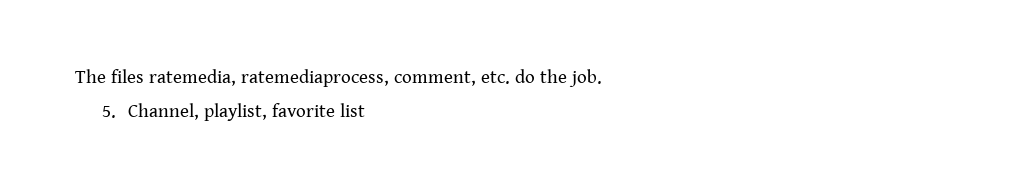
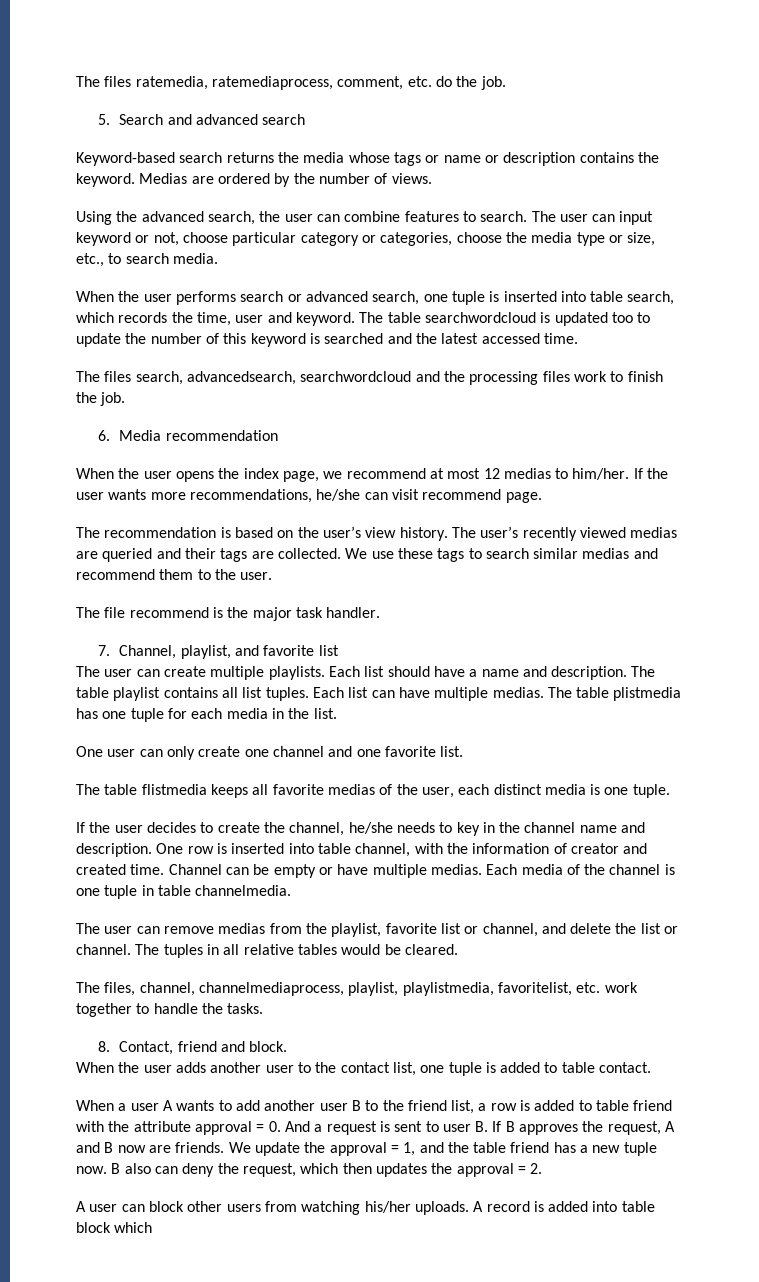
[128,103,366,121] Channel, playlist, favorite list -> [119,114,306,125] [76,152,659,166] [76,173,432,187] [76,211,654,225] [76,232,656,246] [76,253,218,267] [76,291,675,305] [76,312,651,326] [76,333,578,347] [76,371,663,385] [76,392,126,406] [97,430,278,441] [76,468,669,482] [76,489,542,503] [76,526,678,541] [76,548,658,562] [76,569,273,580] [76,607,381,621] [97,645,339,659] [76,666,656,680] [76,687,682,701] [76,708,337,722] [76,746,464,760] [76,784,670,798] [76,822,646,836] [76,843,648,857] [76,864,675,878] [76,885,292,899] [76,923,679,937] [76,944,458,958] [76,982,638,996] [76,1003,264,1017] [97,1041,288,1055] [76,1062,652,1076] [76,1100,673,1114] [76,1121,676,1135] [76,1142,657,1156] [76,1163,543,1177] [76,1201,655,1215] [76,1222,153,1233] Search and advanced search // Keyword-based search returns the media whose tags or name or description contains the keyword. Medias are ordered by the number of views. // Using the advanced search, the user can combine features to search. The user can input keyword or not, choose particular category or categories, choose the media type or size, etc., to search media. // When the user performs search or advanced search, one tuple is inserted into table search, which records the time, user and keyword. The table searchwordcloud is updated too to update the number of this keyword is searched and the latest accessed time. // The files search, advancedsearch, searchwordcloud and the processing files work to finish the job. // 6. Media recommendation // When the user opens the index page, we recommend at most 12 medias to him/her. If the user wants more recommendations, he/she can visit recommend page. // The recommendation is based on the user’s view history. The user’s recently viewed medias are queried and their tags are collected. We use these tags to search similar medias and recommend them to the user. // The file recommend is the major task handler. // 7. Channel, playlist, and favorite list // The user can create multiple playlists. Each list should have a name and description. The table playlist contains all list tuples. Each list can have multiple medias. The table plistmedia has one tuple for each media in the list. // One user can only create one channel and one favorite list. // The table flistmedia keeps all favorite medias of the user, each distinct media is one tuple. // If the user decides to create the channel, he/she needs to key in the channel name and description. One row is inserted into table channel, with the information of creator and created time. Channel can be empty or have multiple medias. Each media of the channel is one tuple in table channelmedia. // The user can remove medias from the playlist, favorite list or channel, and delete the list or channel. The tuples in all relative tables would be cleared. // The files, channel, channelmediaprocess, playlist, playlistmedia, favoritelist, etc. work together to handle the tasks. // 8. Contact, friend and block. // When the user adds another user to the contact list, one tuple is added to table contact. // When a user A wants to add another user B to the friend list, a row is added to table friend with the attribute approval = 0. And a request is sent to user B. If B approves the request, A and B now are friends. We update the approval = 1, and the table friend has a new tuple now. B also can deny the request, which then updates the approval = 2. // A user can block other users from watching his/her uploads. A record is added into table block which

